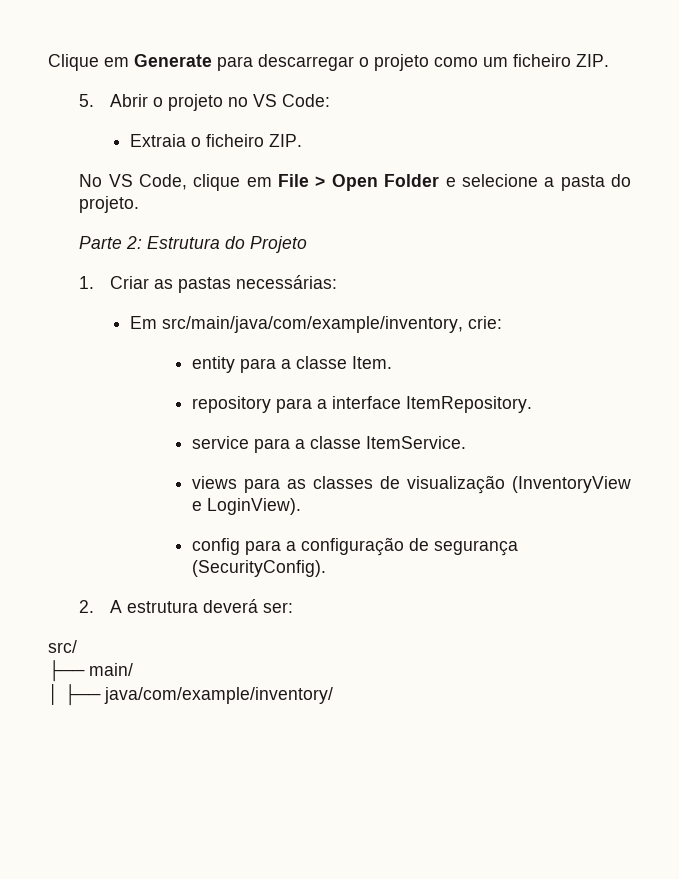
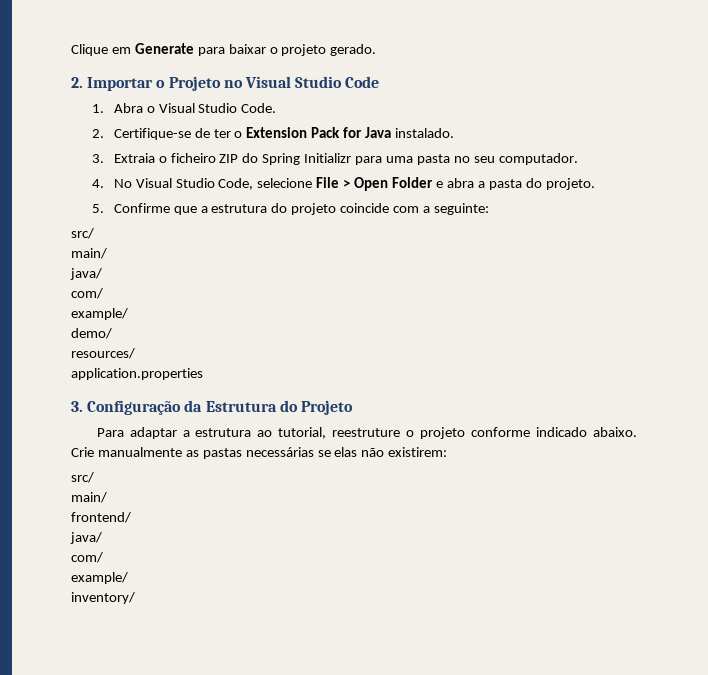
[258,54,609,71] [79,94,331,111] [129,134,302,147] [79,174,272,191] descarregar o projeto como um ficheiro ZIP. // 5. Abrir o projeto no VS Code: // Extraia o ficheiro ZIP. // No VS Code, clique em -> [228,44,377,56] [71,76,380,91] [92,103,277,113] [92,127,455,140] [92,153,578,165] [92,178,313,190] baixar o projeto gerado. // 2. Importar o Projeto no Visual Studio Code // 1. Abra o Visual Studio Code. // 2. Certifique-se de ter o Extension Pack for Java instalado. // 3. Extraia o ficheiro ZIP do Spring Initializr para uma pasta no seu computador. // 4. No Visual Studio Code, selecione
[461,174,538,187] selecione -> [446,178,474,188] abra
[79,236,308,253] [79,275,338,293] [129,316,502,333] [191,356,392,373] [191,396,532,413] [191,436,466,453] [191,475,631,494] [191,498,301,515] [191,537,518,556] [191,560,326,577] [79,599,294,613] [48,640,77,653] [48,660,133,682] [48,684,333,706] Parte 2: Estrutura do Projeto // 1. Criar as pastas necessárias: // Em src/main/java/com/example/inventory, crie: // entity para a classe Item. // repository para a interface ItemRepository. // service para a classe ItemService. // views para as classes de visualização (InventoryView e LoginView). // config para a configuração de segurança (SecurityConfig). // 2. A estrutura deverá ser: // src/ // ├── main/ // │ ├── java/com/example/inventory/ -> [92,203,489,215] [71,228,94,239] [71,248,107,259] [70,268,102,280] [71,288,103,299] [71,308,128,320] [71,328,112,339] [71,348,135,359] [71,368,203,380] [71,400,353,415] [96,427,638,439] [71,447,448,459] [71,472,94,483] [71,492,107,503] [71,512,131,523] [70,532,102,544] [71,552,103,563] [71,572,128,584] [71,592,135,604] 5. Confirme que a estrutura do projeto coincide com a seguinte: // src/ // main/ // java/ // com/ // example/ // demo/ // resources/ // application.properties // 3. Configuração da Estrutura do Projeto // Para adaptar a estrutura ao tutorial, reestruture o projeto conforme indicado abaixo. Crie manualmente as pastas necessárias se elas não existirem: // src/ // main/ // frontend/ // java/ // com/ // example/ // inventory/

